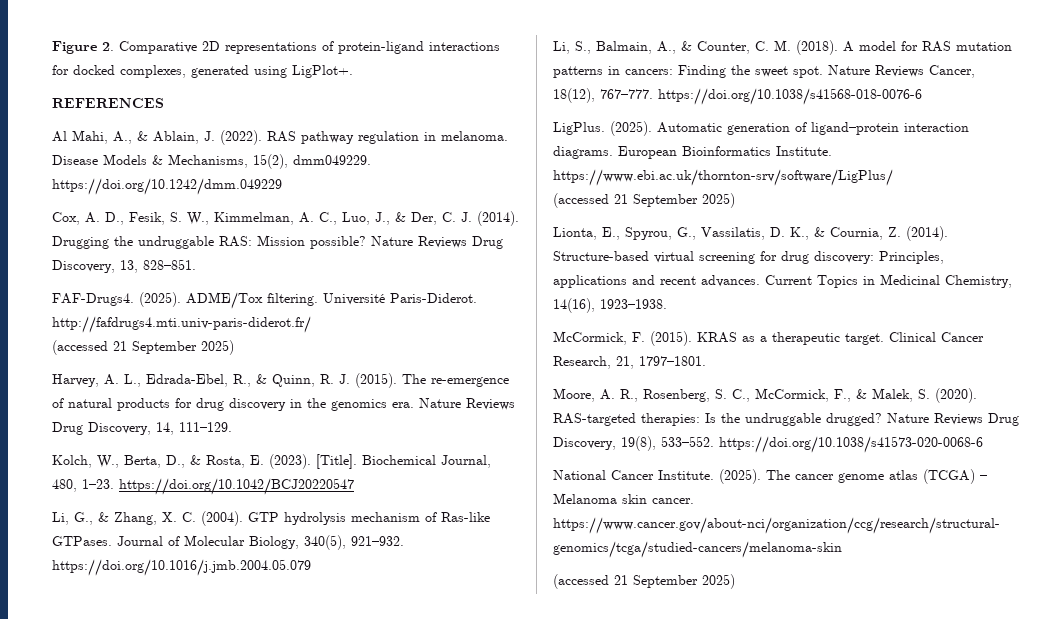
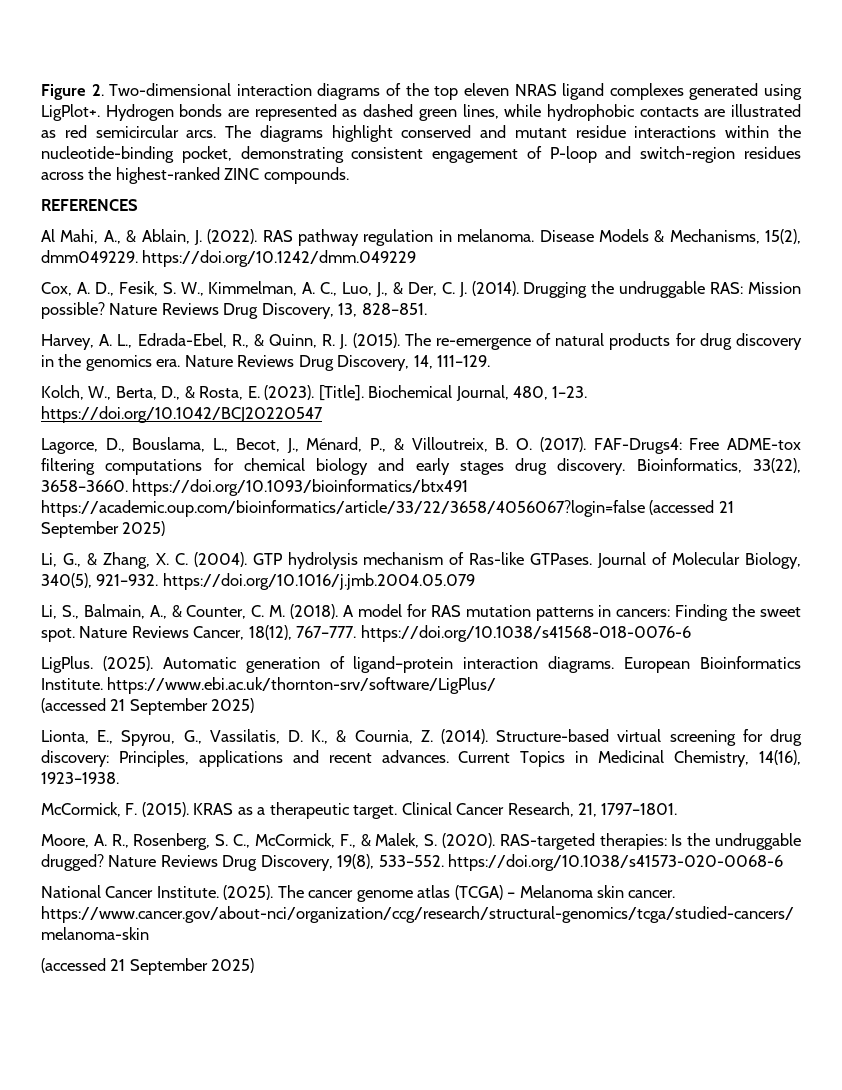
[119,41,500,54] [52,65,353,78] Comparative 2D representations of protein-ligand interactions for docked complexes, generated using LigPlot+. -> [109,83,803,100] [41,104,802,121] [41,125,801,142] [41,146,802,163] [41,167,349,184] Two-dimensional interaction diagrams of the top eleven NRAS ligand complexes generated using LigPlot+. Hydrogen bonds are represented as dashed green lines, while hydrophobic contacts are illustrated as red semicircular arcs. The diagrams highlight conserved and mutant residue interactions within the nucleotide-binding pocket, demonstrating consistent engagement of P-loop and switch-region residues across the highest-ranked ZINC compounds.
[52,292,477,309] [52,316,311,333] [52,340,234,355] // FAF-Drugs4. (2025). ADME/Tox filtering. Université Paris-Diderot. http://fafdrugs4.mti.univ-paris-diderot.fr/ // (accessed 21 September 2025) -> (427, 309) none
(354, 486) none -> [41,437,801,454] [41,458,801,475] [41,479,469,496] [41,500,734,517] [41,521,166,538] // Lagorce, D., Bouslama, L., Becot, J., Ménard, P., & Villoutreix, B. O. (2017). FAF-Drugs4: Free ADME-tox filtering computations for chemical biology and early stages drug discovery. Bioinformatics, 33(22), 3658–3660. https://doi.org/10.1093/bioinformatics/btx491 https://academic.oup.com/bioinformatics/article/33/22/3658/4056067?login=false (accessed 21 September 2025)

